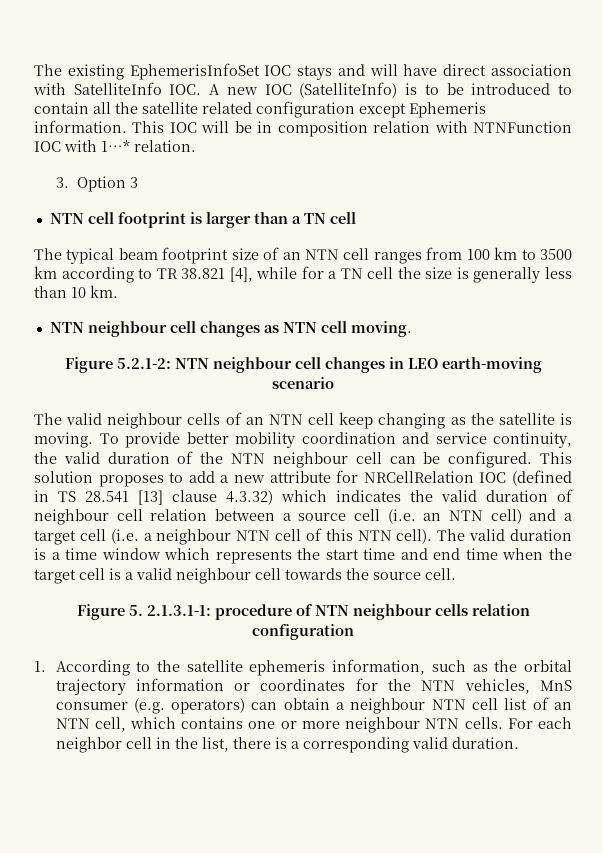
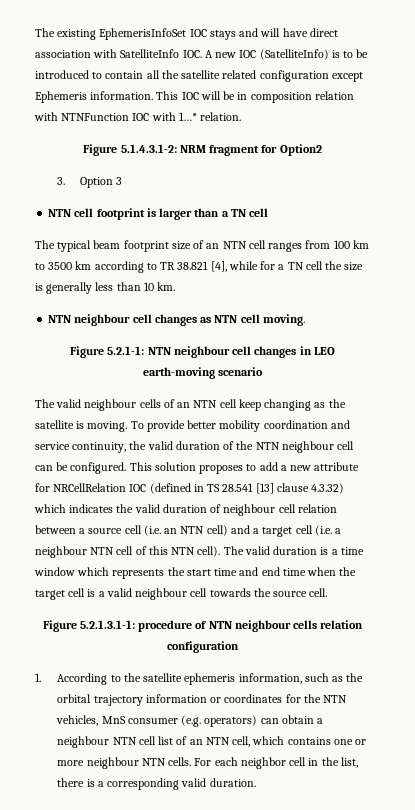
(196, 146) none -> [83,144,322,156] // Figure 5.1.4.3.1-2: NRM fragment for Option2
[116,358,171,369] 5.2.1-2: -> [107,346,145,355] 5.2.1-1:
[128,605,211,616] 5. 2.1.3.1-1: -> [79,620,135,629] 5.2.1.3.1-1:

